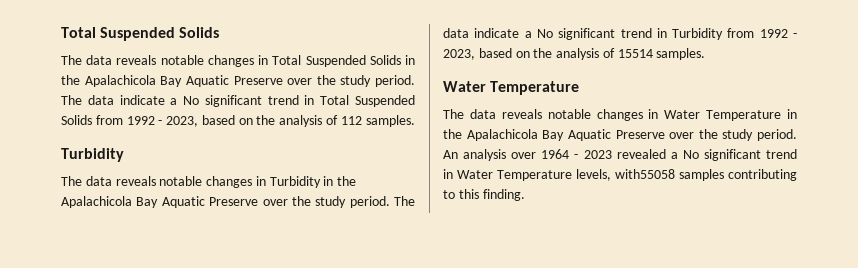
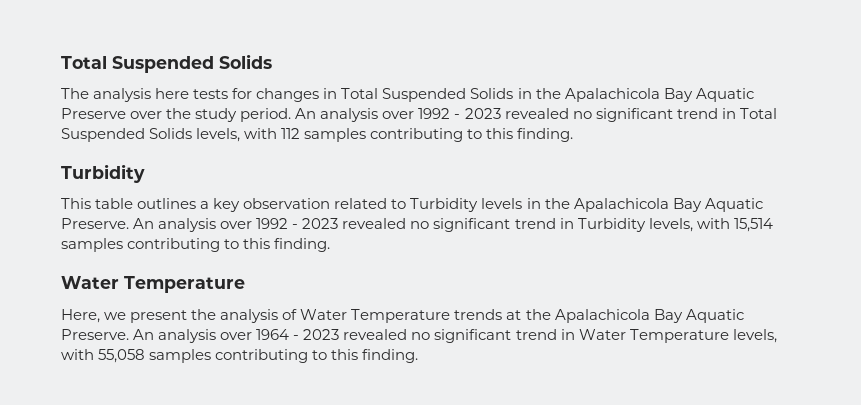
[86,55,204,65] data reveals notable -> [93,88,253,102] analysis here tests for
[61,95,200,105] The data indicate a No -> [295,108,592,122] An analysis over 1992 - 2023 revealed no
[95,115,415,127] [61,148,124,162] [61,176,357,188] [61,196,415,208] [443,28,797,40] [443,48,706,60] [443,81,580,95] [443,109,797,121] [443,129,797,141] from 1992 - 2023, based on the analysis of 112 samples. // Turbidity // The data reveals notable changes in Turbidity in the Apalachicola Bay Aquatic Preserve over the study period. The data indicate a No significant trend in Turbidity from 1992 - 2023, based on the analysis of 15514 samples. // Water Temperature // The data reveals notable changes in Water Temperature in the Apalachicola Bay Aquatic Preserve over the study period. -> [196,128,574,142] [61,164,145,183] [61,198,763,212] [61,218,773,232] [61,238,331,252] [61,276,245,293] [61,309,744,323] [61,329,129,340] levels, with 112 samples contributing to this finding. // Turbidity // This table outlines a key observation related to Turbidity levels in the Apalachicola Bay Aquatic Preserve. An analysis over 1992 - 2023 revealed no significant trend in Turbidity levels, with 15,514 samples contributing to this finding. // Water Temperature // Here, we present the analysis of Water Temperature trends at the Apalachicola Bay Aquatic Preserve.
[670,150,699,159] a No -> [411,332,431,340] no
[615,169,675,179] with55058 -> [61,349,146,363] with 55,058

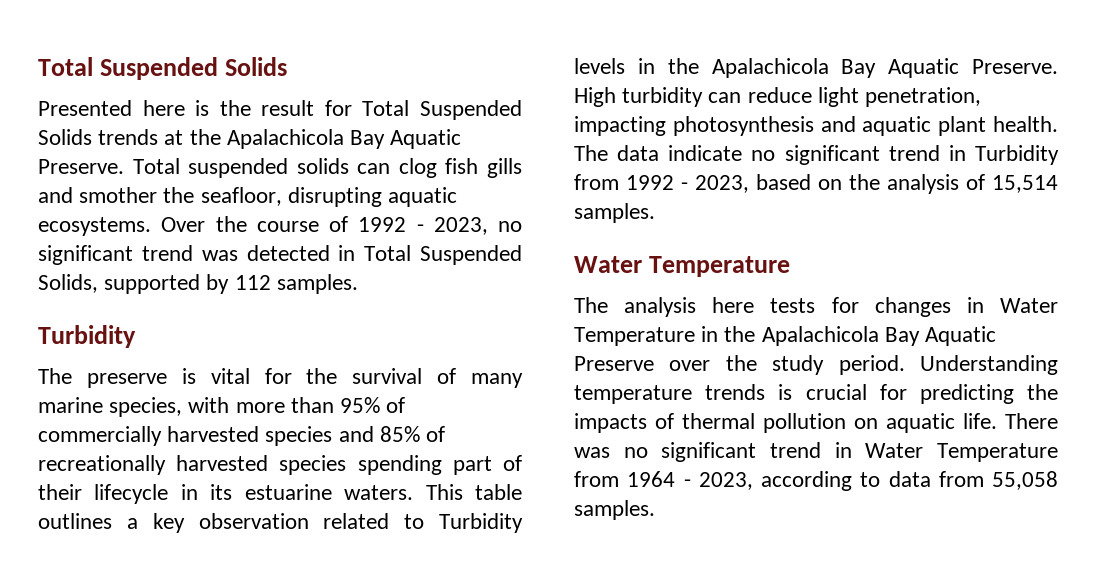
[61,88,754,102] [61,108,777,122] [61,128,574,142] [61,164,145,183] The analysis here tests for changes in Total Suspended Solids in the Apalachicola Bay Aquatic Preserve over the study period. An analysis over 1992 - 2023 revealed no significant trend in Total Suspended Solids levels, with 112 samples contributing to this finding. // Turbidity // -> [38,100,522,120] [38,129,462,149] [38,158,522,178] [38,187,458,207] [38,216,522,236] [38,245,522,265] [38,274,358,294] [38,325,136,348] [38,368,523,388] [38,397,406,417] [38,426,446,446] [38,455,522,475] [38,484,414,504] Presented here is the result for Total Suspended Solids trends at the Apalachicola Bay Aquatic Preserve. Total suspended solids can clog fish gills and smother the seafloor, disrupting aquatic ecosystems. Over the course of 1992 - 2023, no significant trend was detected in Total Suspended Solids, supported by 112 samples. // Turbidity // The preserve is vital for the survival of many marine species, with more than 95% of commercially harvested species and 85% of recreationally harvested species spending part of their lifecycle in its estuarine waters.
[133,218,407,232] An analysis over 1992 - 2023 revealed -> [574,87,982,107] [574,116,1058,136] [574,145,743,161] High turbidity can reduce light penetration, impacting photosynthesis and aquatic plant health. The data indicate
[648,218,773,232] [61,238,331,252] [61,276,245,293] [61,309,744,323] [61,329,408,343] levels, with 15,514 samples contributing to this finding. // Water Temperature // Here, we present the analysis of Water Temperature trends at the Apalachicola Bay Aquatic Preserve. An analysis over 1964 - 2023 revealed -> [574,174,1058,194] [574,203,655,223] [574,256,790,277] [574,297,1058,317] [574,326,997,346] [574,355,1058,375] [574,384,1058,404] [574,413,1058,433] [574,447,610,458] from 1992 - 2023, based on the analysis of 15,514 samples. // Water Temperature // The analysis here tests for changes in Water Temperature in the Apalachicola Bay Aquatic Preserve over the study period. Understanding temperature trends is crucial for predicting the impacts of thermal pollution on aquatic life. There was
[732,329,777,343] [61,349,419,363] levels, with 55,058 samples contributing to this finding. -> [574,471,1058,491] [574,500,655,520] from 1964 - 2023, according to data from 55,058 samples.

